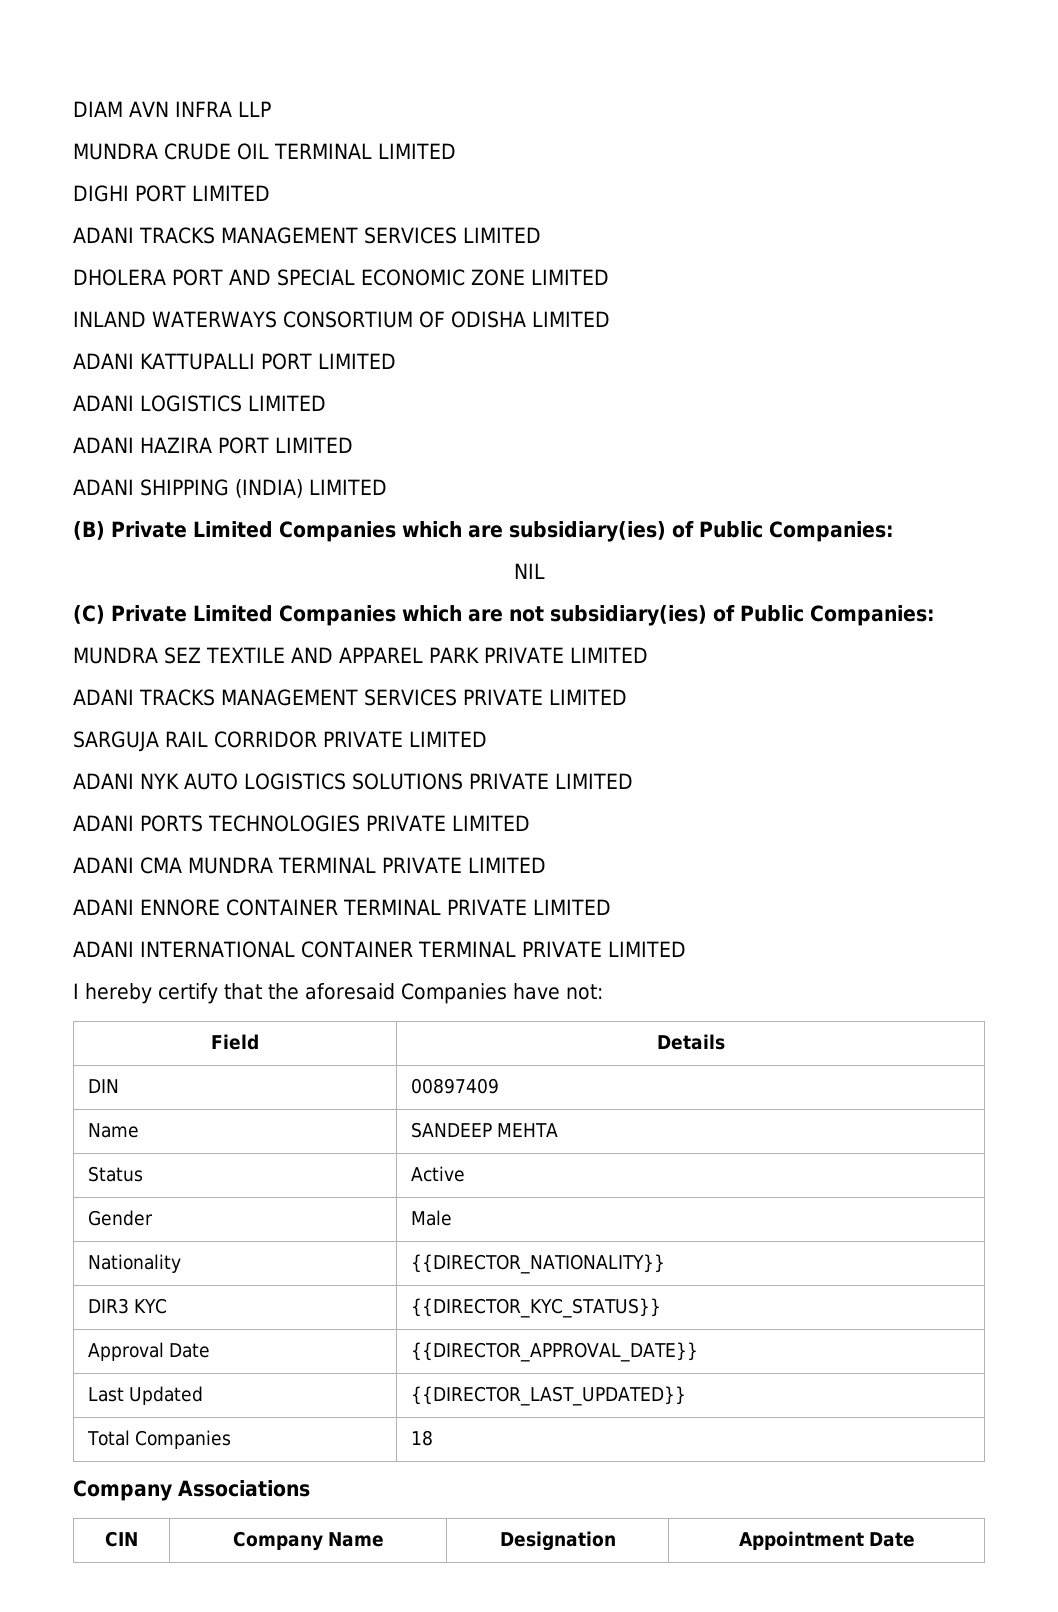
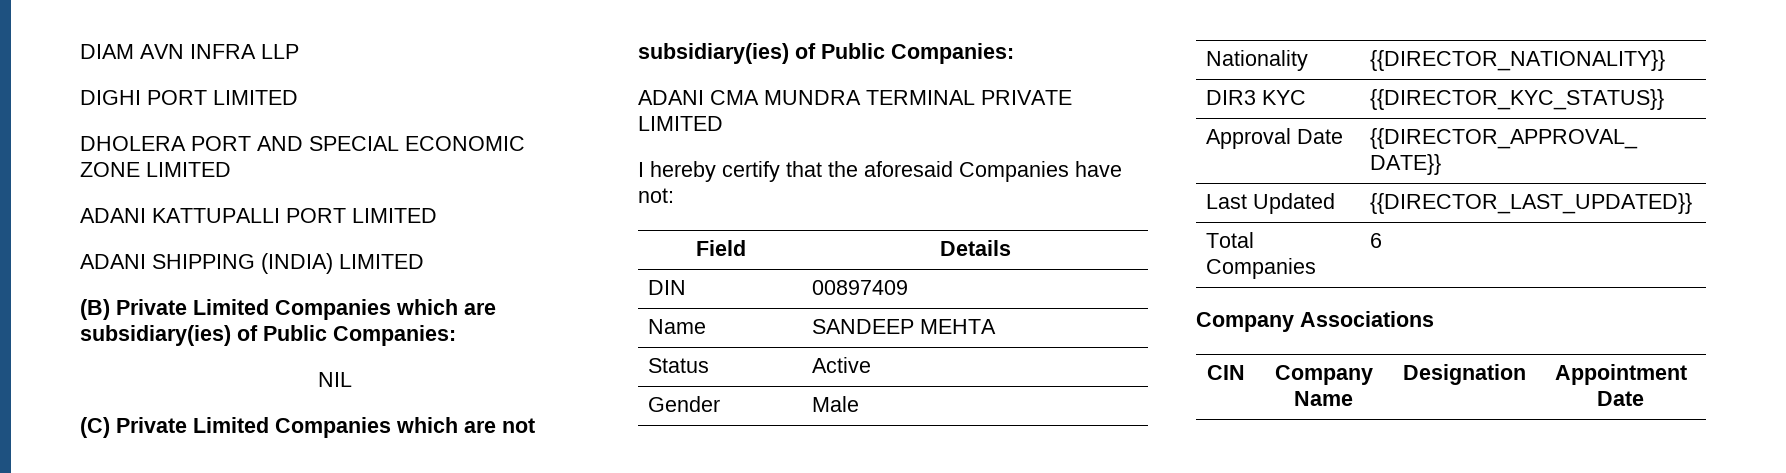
[73,143,456,160] [73,185,270,202] [73,227,457,244] MUNDRA CRUDE OIL TERMINAL LIMITED // DIGHI PORT LIMITED // ADANI TRACKS MANAGEMENT SERVICES -> [80,90,207,105] DIGHI PORT
[73,311,610,328] [73,353,396,370] [73,395,326,412] [73,437,212,453] INLAND WATERWAYS CONSORTIUM OF ODISHA LIMITED // ADANI KATTUPALLI PORT LIMITED // ADANI LOGISTICS LIMITED // ADANI HAZIRA -> [80,208,280,223] ADANI KATTUPALLI
[73,647,648,664] [73,689,627,706] [73,731,487,752] [73,773,633,790] [73,815,530,832] // MUNDRA SEZ TEXTILE AND APPAREL PARK PRIVATE LIMITED // ADANI TRACKS MANAGEMENT SERVICES PRIVATE LIMITED // SARGUJA RAIL CORRIDOR PRIVATE LIMITED // ADANI NYK AUTO LOGISTICS SOLUTIONS PRIVATE LIMITED // ADANI PORTS TECHNOLOGIES PRIVATE LIMITED -> (1014, 53) none
[73,899,611,916] [73,941,686,958] // ADANI ENNORE CONTAINER TERMINAL PRIVATE LIMITED // ADANI INTERNATIONAL CONTAINER TERMINAL PRIVATE LIMITED -> (723, 123) none
[410,1430,433,1446] 18 -> [1369,233,1382,248] 6

